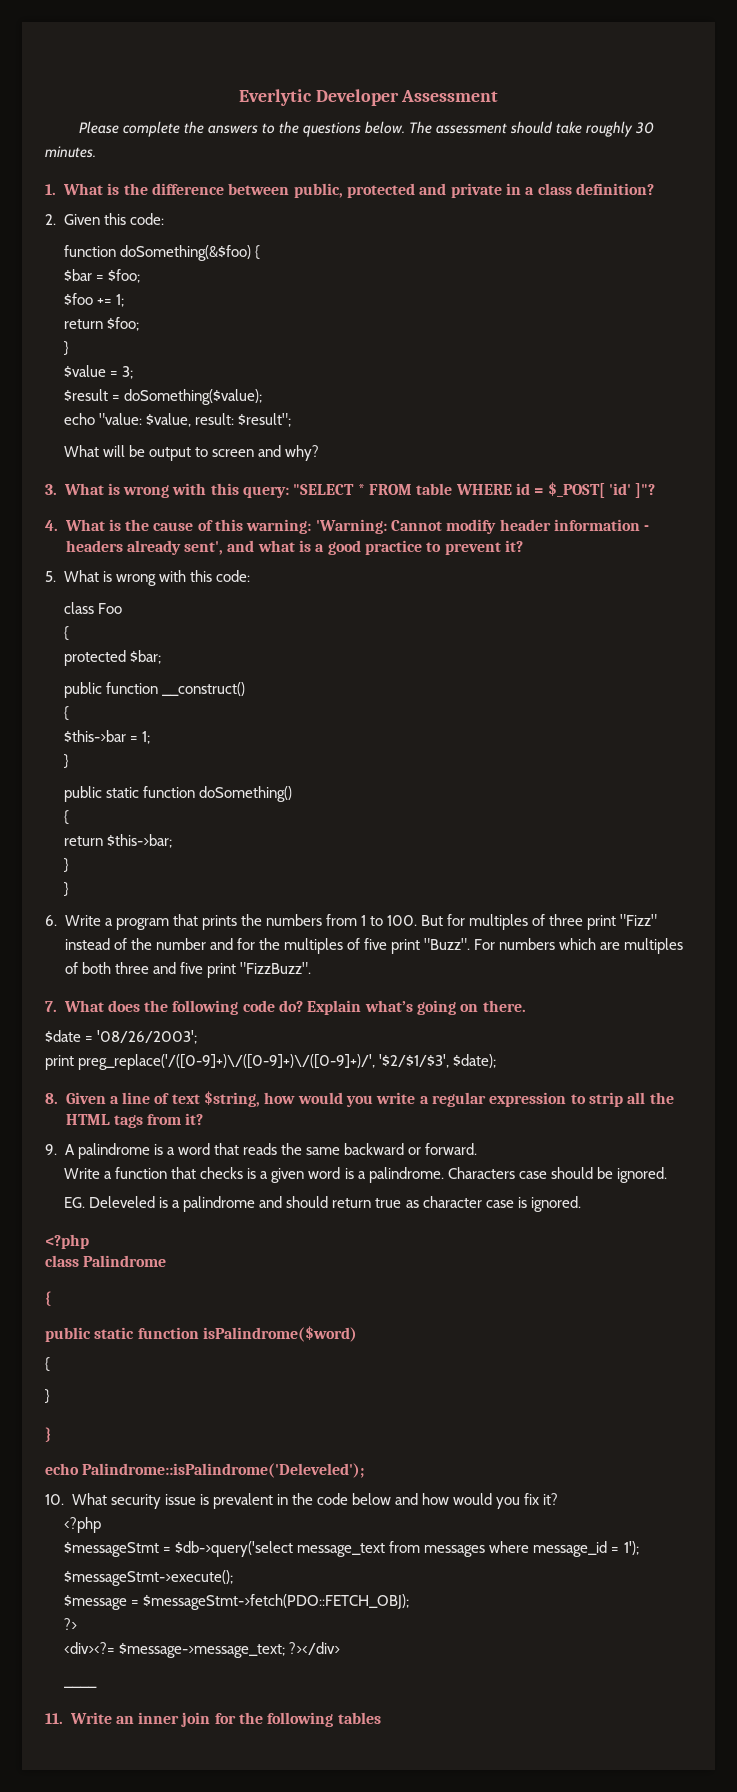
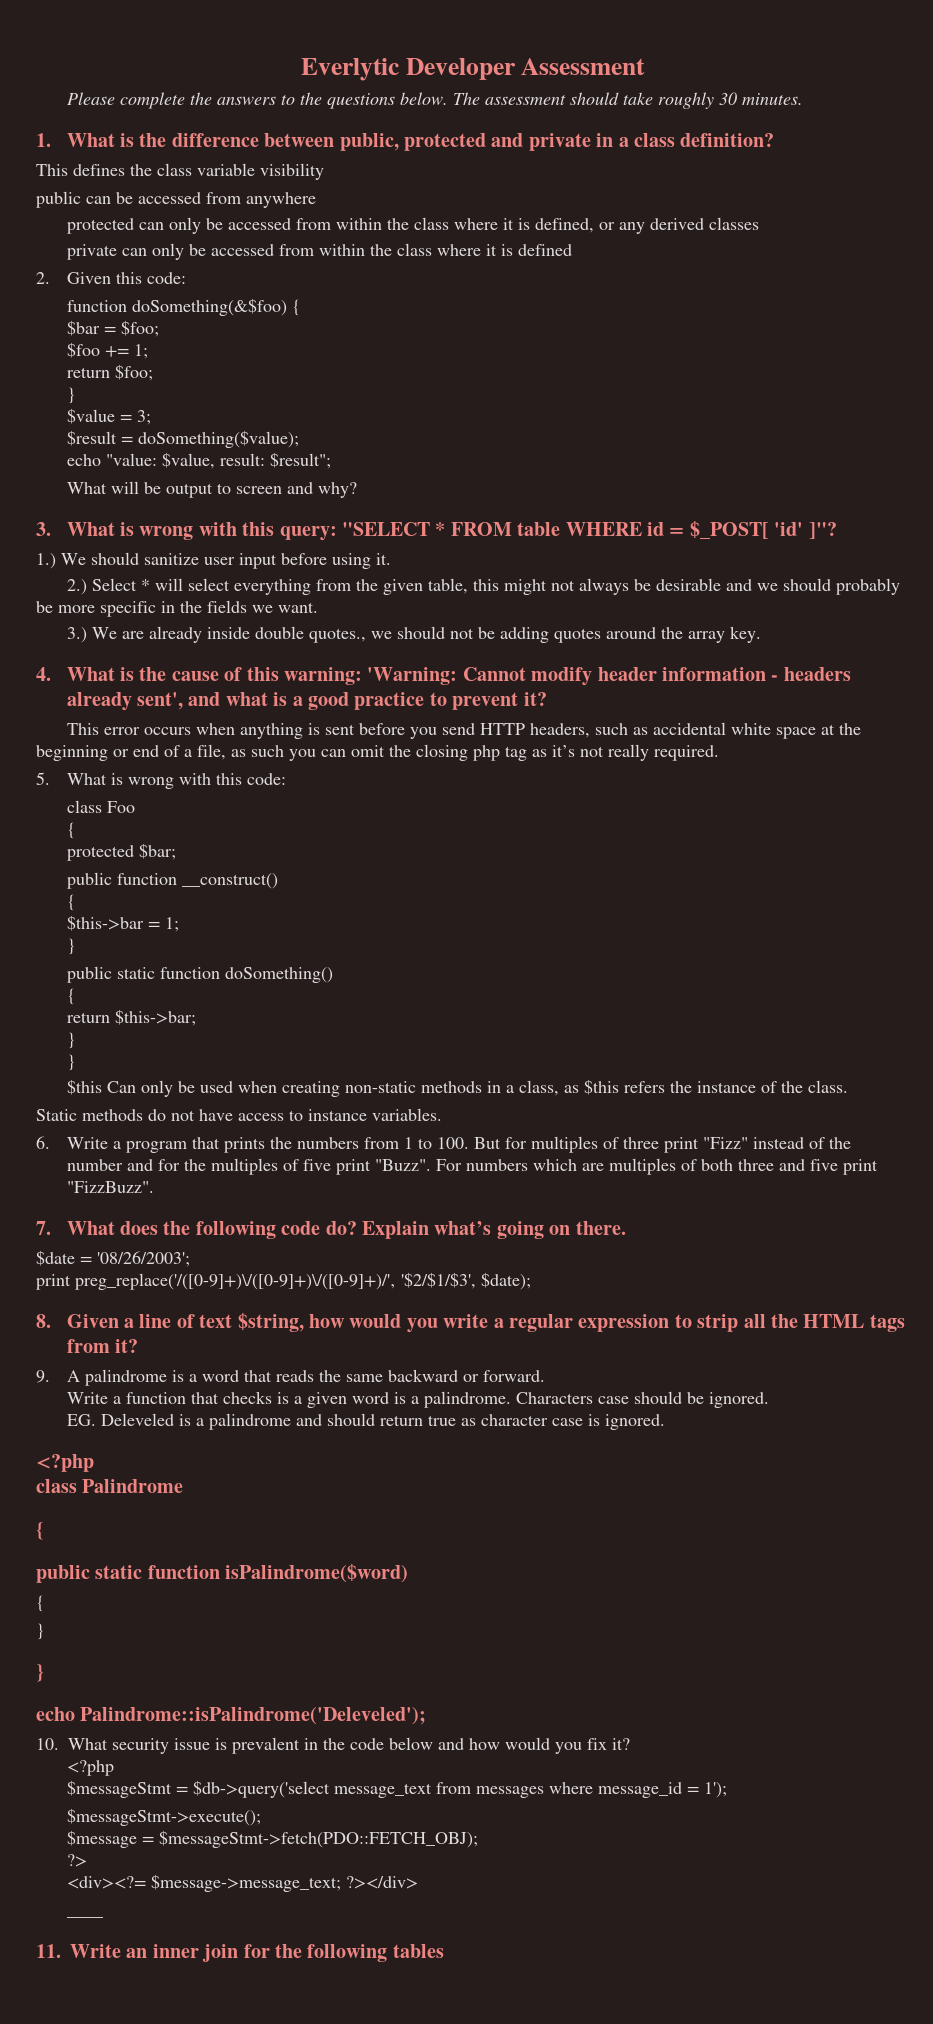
(654, 189) none -> [36,163,324,180] [36,191,316,208] [66,217,759,234] [66,243,572,260] // This defines the class variable visibility // public can be accessed from anywhere // protected can only be accessed from within the class where it is defined, or any derived classes // private can only be accessed from within the class where it is defined
(656, 490) none -> [36,552,391,569] [66,578,900,595] [36,600,318,617] [66,626,761,643] // 1.) We should sanitize user input before using it. // 2.) Select * will select everything from the given table, this might not always be desirable and we should probably be more specific in the fields we want. // 3.) We are already inside double quotes., we should not be adding quotes around the array key.
(524, 546) none -> [66,722,861,739] [36,744,719,761] // This error occurs when anything is sent before you send HTTP headers, such as accidental white space at the beginning or end of a file, as such you can omit the closing php tag as it’s not really required.
(70, 889) none -> [66,1079,848,1097] [36,1108,442,1121] // $this Can only be used when creating non-static methods in a class, as $this refers the instance of the class. // Static methods do not have access to instance variables.

